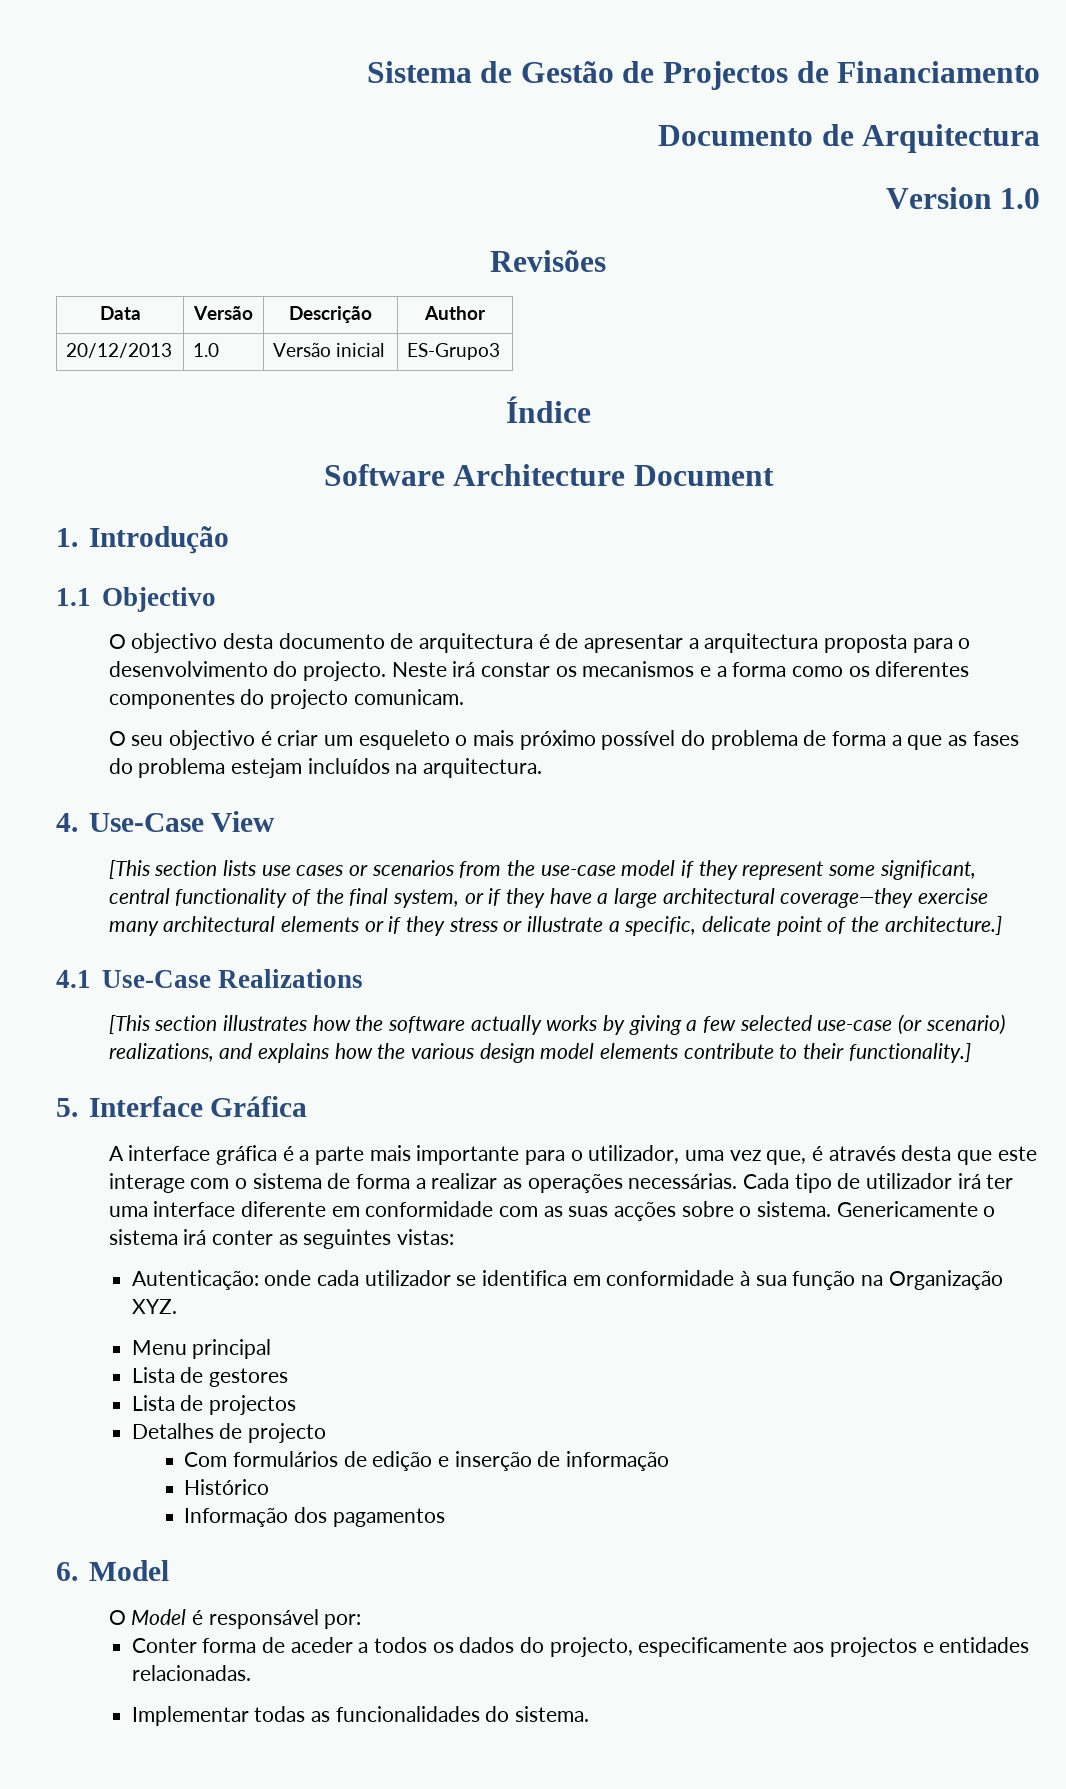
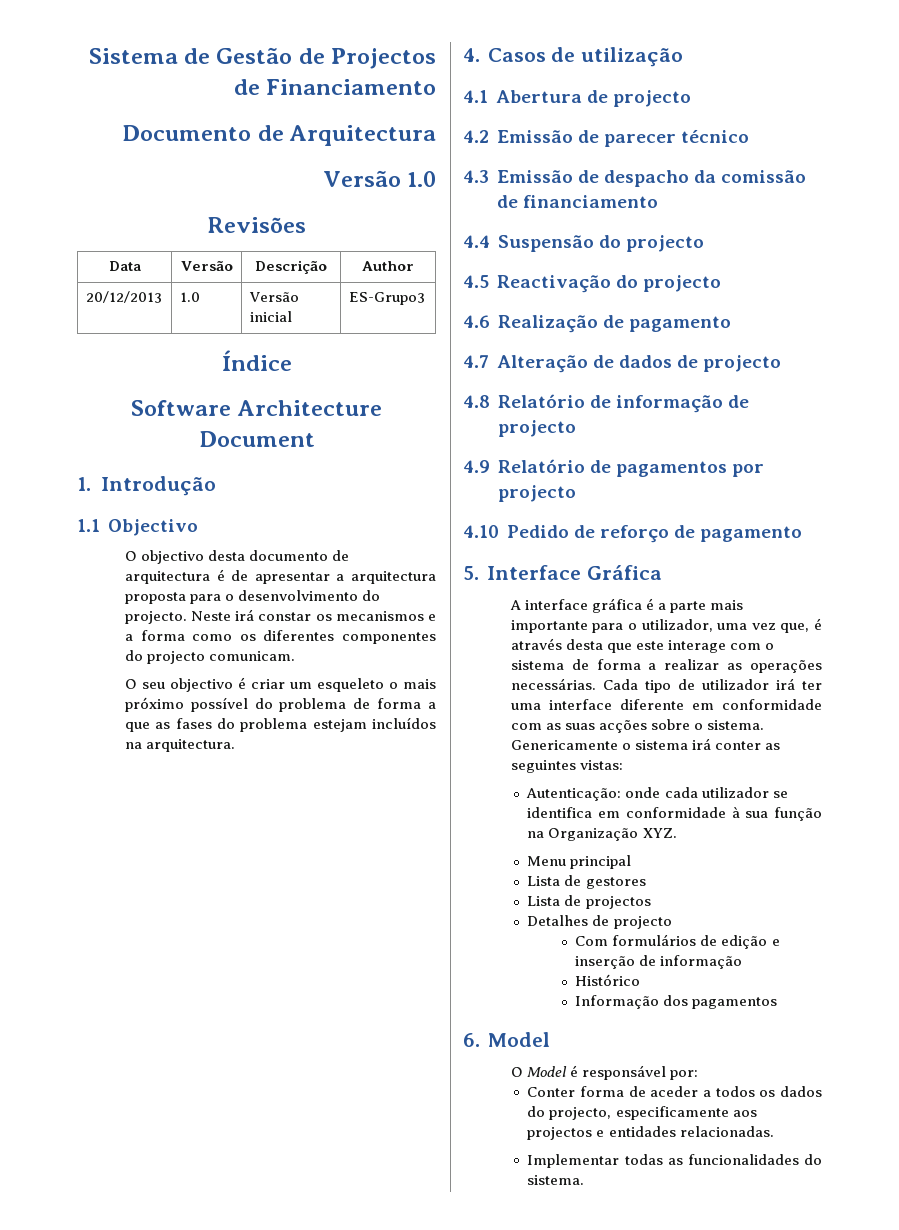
[885,187,992,209] Version -> [322,170,401,187] Versão
[88,811,276,832] [108,860,976,880] [108,888,989,908] [108,916,1002,936] [56,969,363,988] [108,1014,1005,1035] [108,1043,971,1063] Use-Case View // [This section lists use cases or scenarios from the use-case model if they represent some significant, central functionality of the final system, or if they have a large architectural coverage—they exercise many architectural elements or if they stress or illustrate a specific, delicate point of the architecture.] // 4.1 Use-Case Realizations // [This section illustrates how the software actually works by giving a few selected use-case (or scenario) realizations, and explains how the various design model elements contribute to their functionality.] -> [487,47,683,67] [463,90,691,107] [463,129,749,147] [463,170,807,187] [496,195,658,208] [463,235,704,252] [463,275,721,293] [463,315,731,333] [463,355,782,373] [463,394,749,413] [497,420,576,437] [463,459,764,477] [497,485,576,502] [463,525,803,543] Casos de utilização // 4.1 Abertura de projecto // 4.2 Emissão de parecer técnico // 4.3 Emissão de despacho da comissão de financiamento // 4.4 Suspensão do projecto // 4.5 Reactivação do projecto // 4.6 Realização de pagamento // 4.7 Alteração de dados de projecto // 4.8 Relatório de informação de projecto // 4.9 Relatório de pagamentos por projecto // 4.10 Pedido de reforço de pagamento

